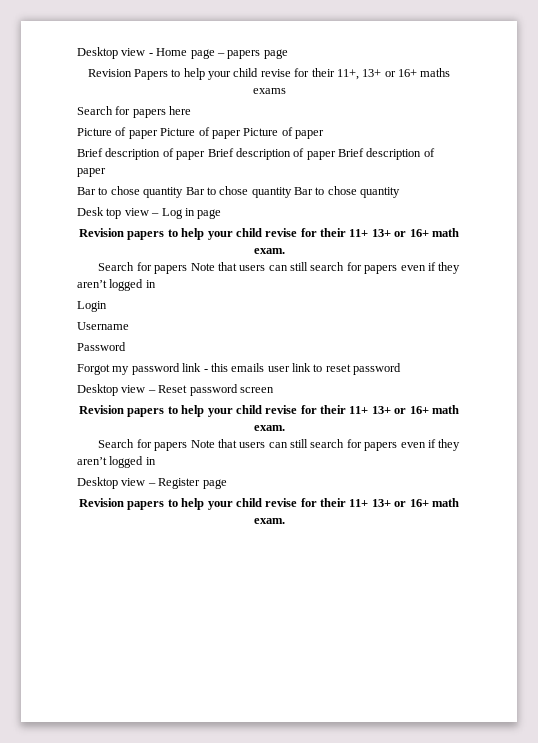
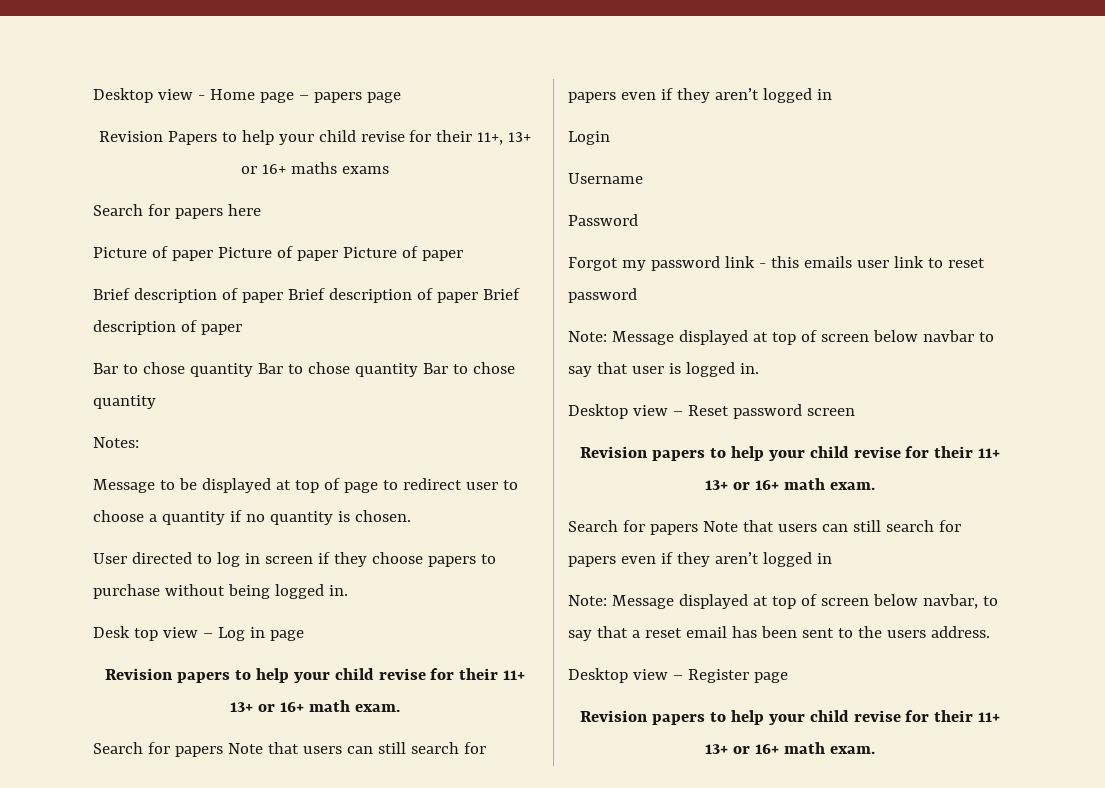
(401, 192) none -> [93,437,139,448] [93,478,518,493] [93,510,411,525] [93,552,496,567] [93,584,348,599] // Notes: // Message to be displayed at top of page to redirect user to choose a quantity if no quantity is chosen. // User directed to log in screen if they choose papers to purchase without being logged in.
(402, 369) none -> [568,330,994,345] [568,362,759,377] // Note: Message displayed at top of screen below navbar to say that user is logged in.
(156, 461) none -> [568,594,998,609] [568,626,990,641] // Note: Message displayed at top of screen below navbar, to say that a reset email has been sent to the users address.

